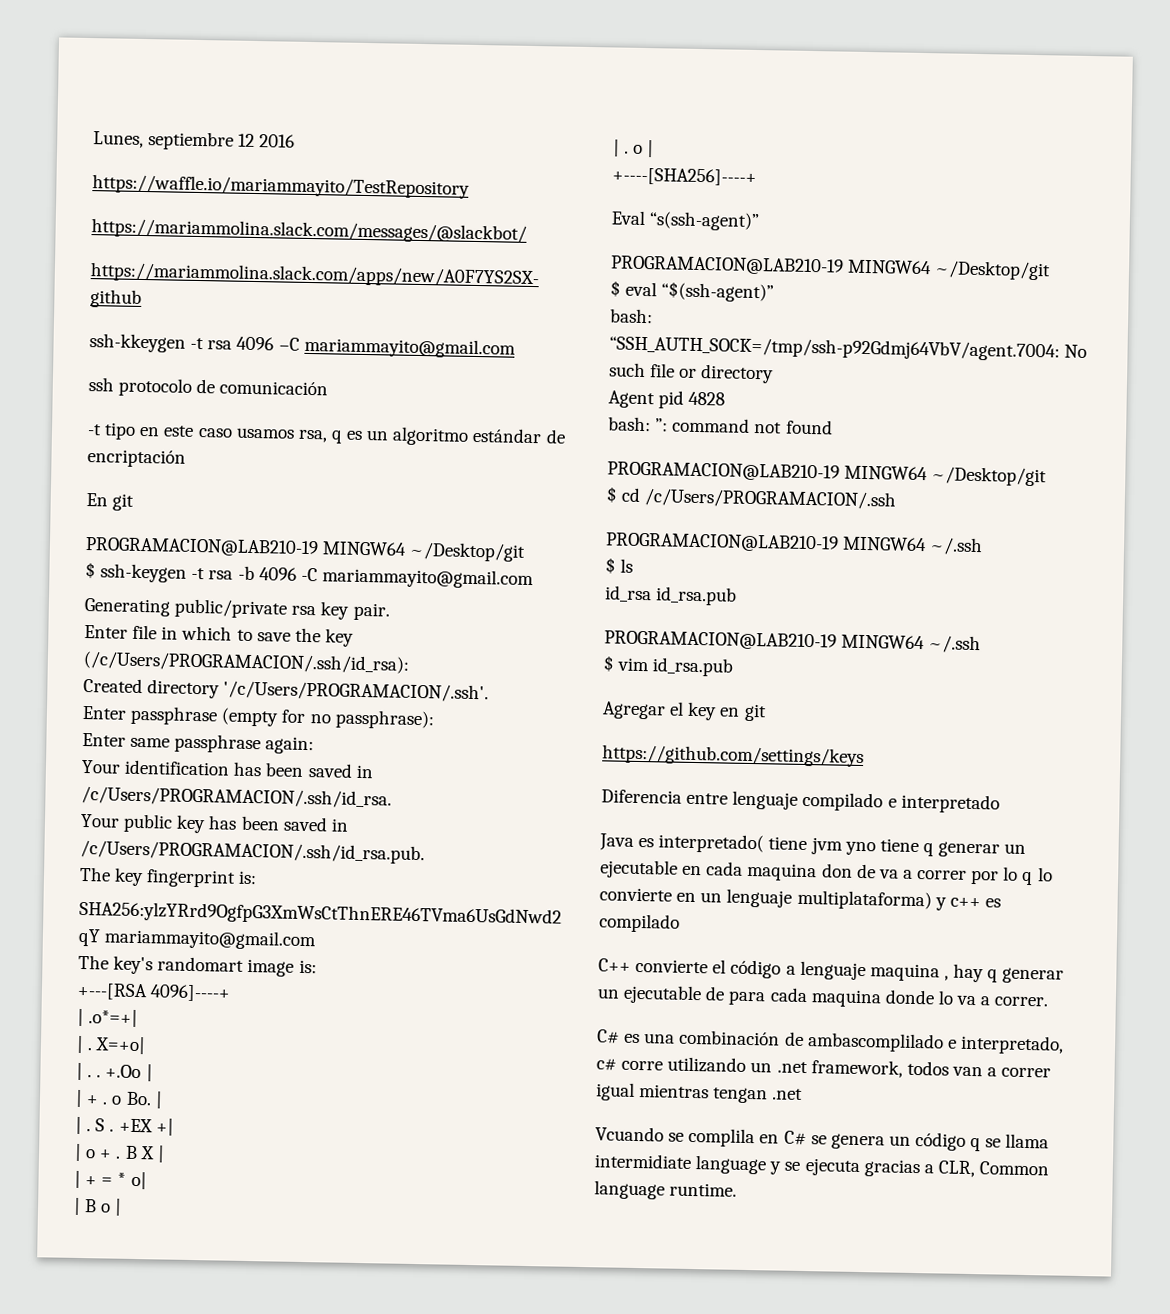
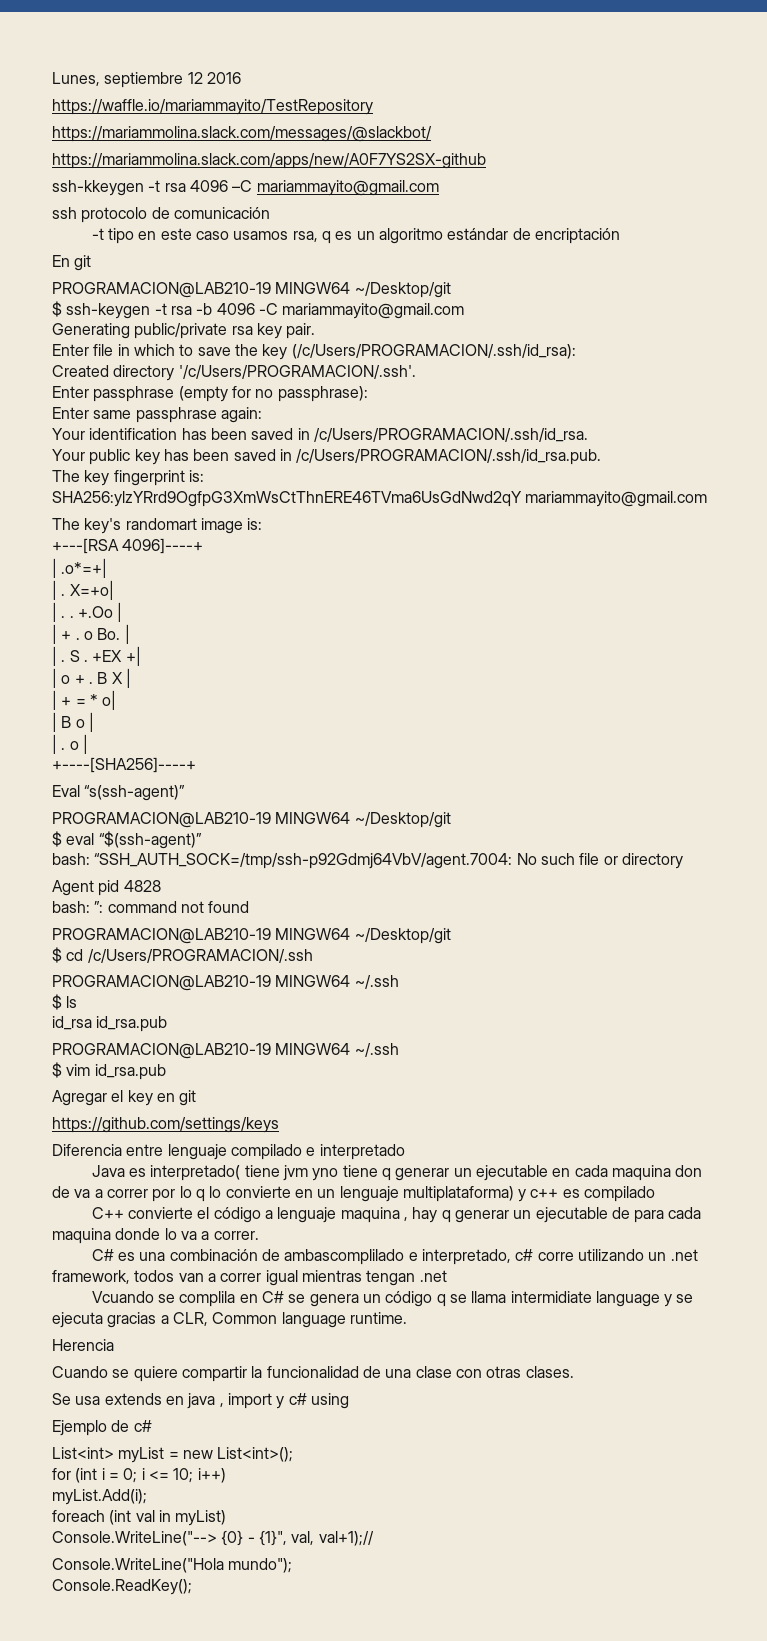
(738, 1189) none -> [52,1339,114,1351] [52,1366,574,1382] [52,1393,349,1409] [52,1420,152,1436] [52,1447,294,1463] [52,1468,226,1483] [52,1489,147,1505] [52,1510,227,1526] [52,1530,374,1546] [52,1558,293,1573] [52,1579,192,1595] // Herencia // Cuando se quiere compartir la funcionalidad de una clase con otras clases. // Se usa extends en java , import y c# using // Ejemplo de c# // List<int> myList = new List<int>(); // for (int i = 0; i <= 10; i++) // myList.Add(i); // foreach (int val in myList) // Console.WriteLine("--> {0} - {1}", val, val+1);// // Console.WriteLine("Hola mundo"); // Console.ReadKey();

